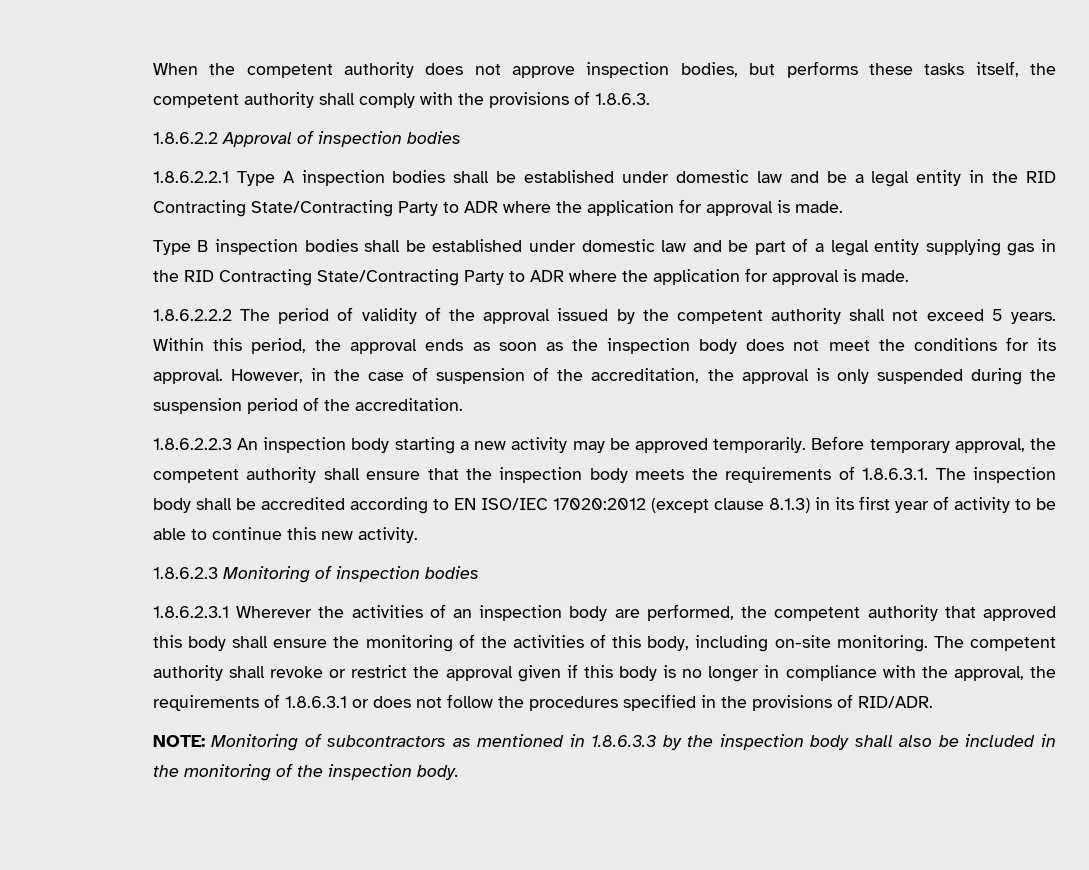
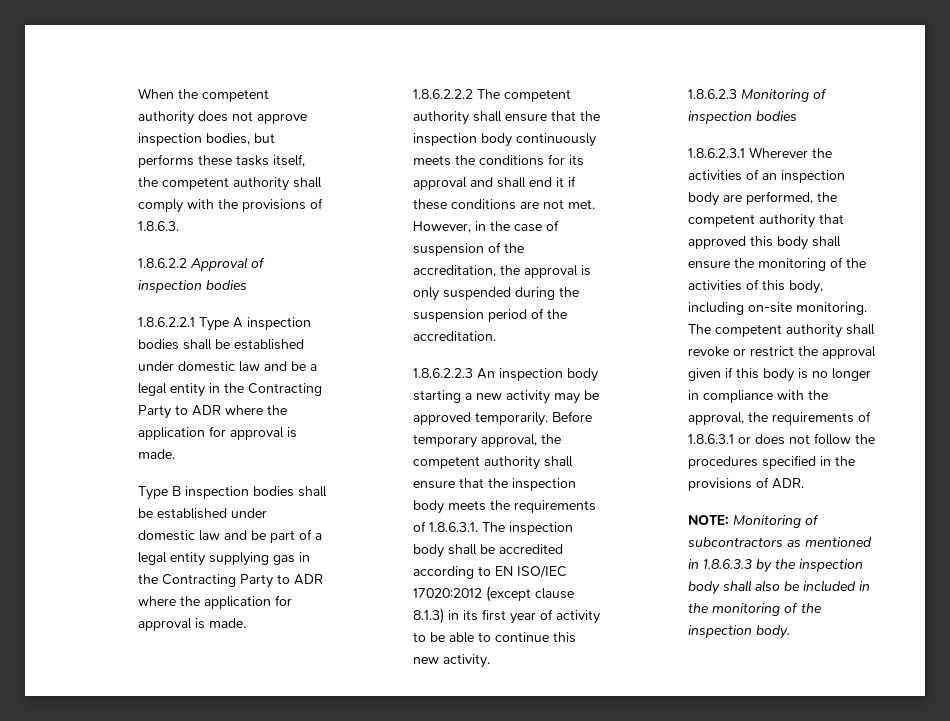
[1025,171,1056,183] [152,200,393,217] RID Contracting State/Contracting -> [247,383,322,396] Contracting
[183,269,459,286] RID Contracting State/Contracting -> [161,574,236,587] Contracting
[278,307,1056,324] [152,337,1057,354] [152,369,223,384] period of validity of the approval issued by the competent authority shall not exceed 5 years. Within this period, the approval ends as soon as the inspection body does not meet the conditions for its approval. -> [503,89,571,102] [412,111,600,125] [412,133,596,147] [412,154,584,166] [412,176,576,190] [412,199,595,210] competent authority shall ensure that the inspection body continuously meets the conditions for its approval and shall end it if these conditions are not met.
[857,696,933,708] RID/ADR. -> [771,478,804,489] ADR.

